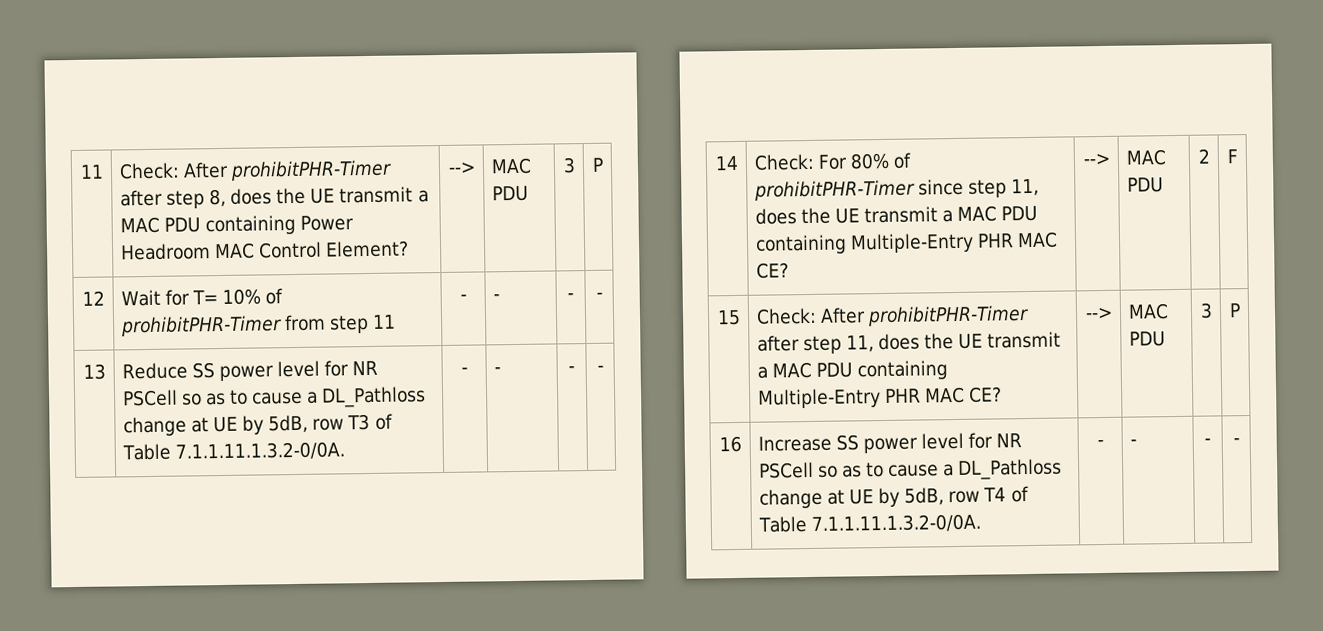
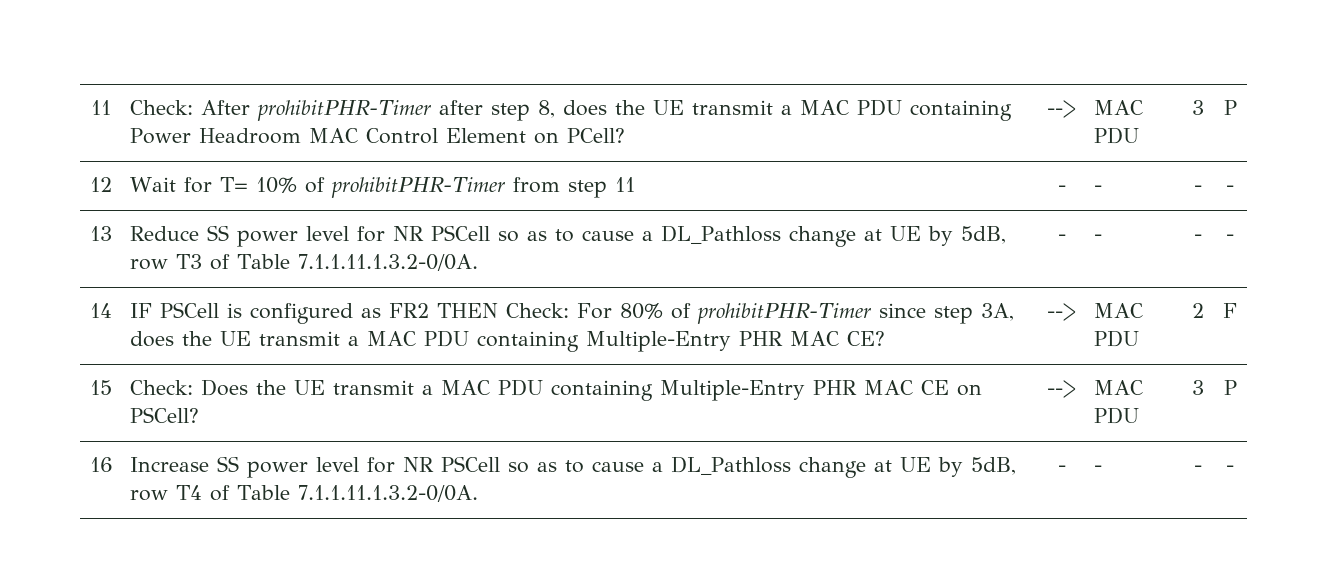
[325,240,410,258] Element? -> [445,128,625,144] Element on PCell?
(739, 163) none -> [129,302,498,324] IF PSCell is configured as FR2 THEN
[1011,178,1040,197] 11, -> [980,303,1014,321] 3A,
[819,305,1029,327] [756,333,921,355] After prohibitPHR-Timer after step 11, does -> [200,379,248,396] Does
[968,386,1003,403] CE? -> [920,380,982,396] [129,407,199,423] CE on PSCell?

